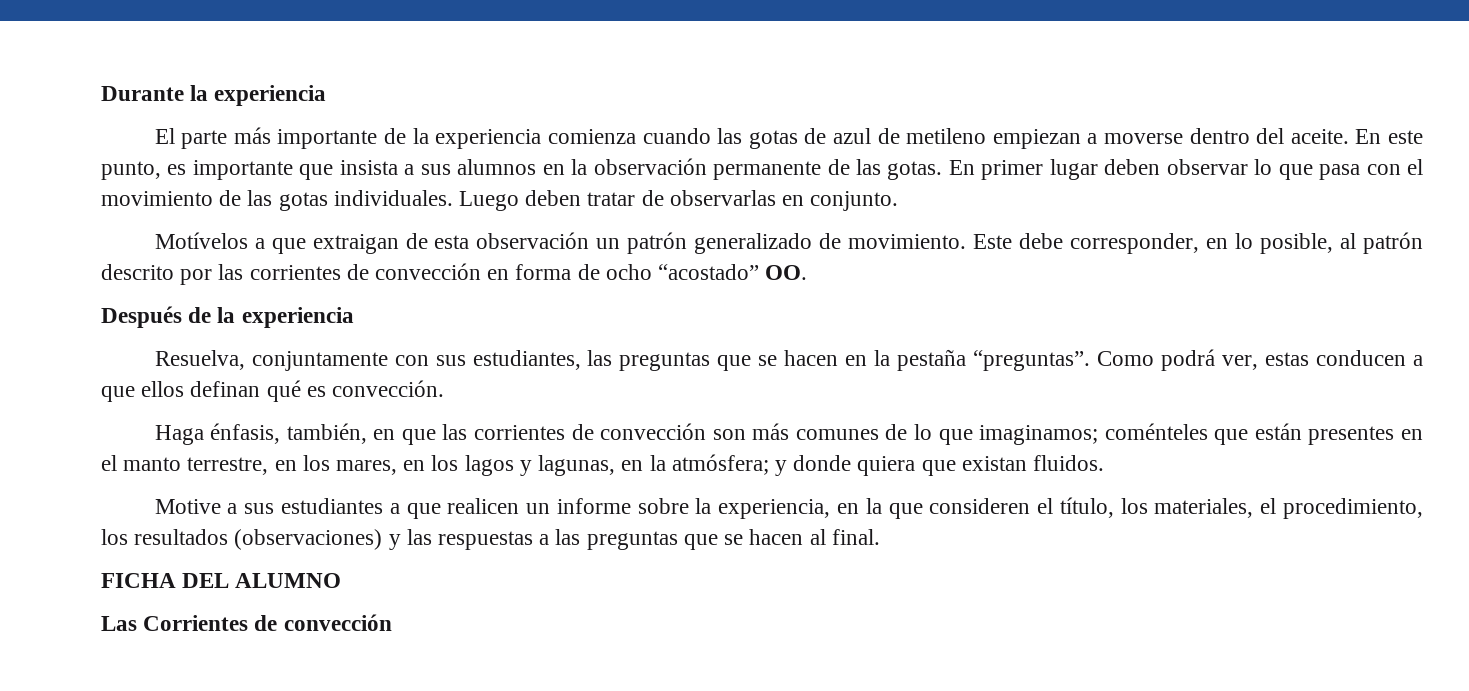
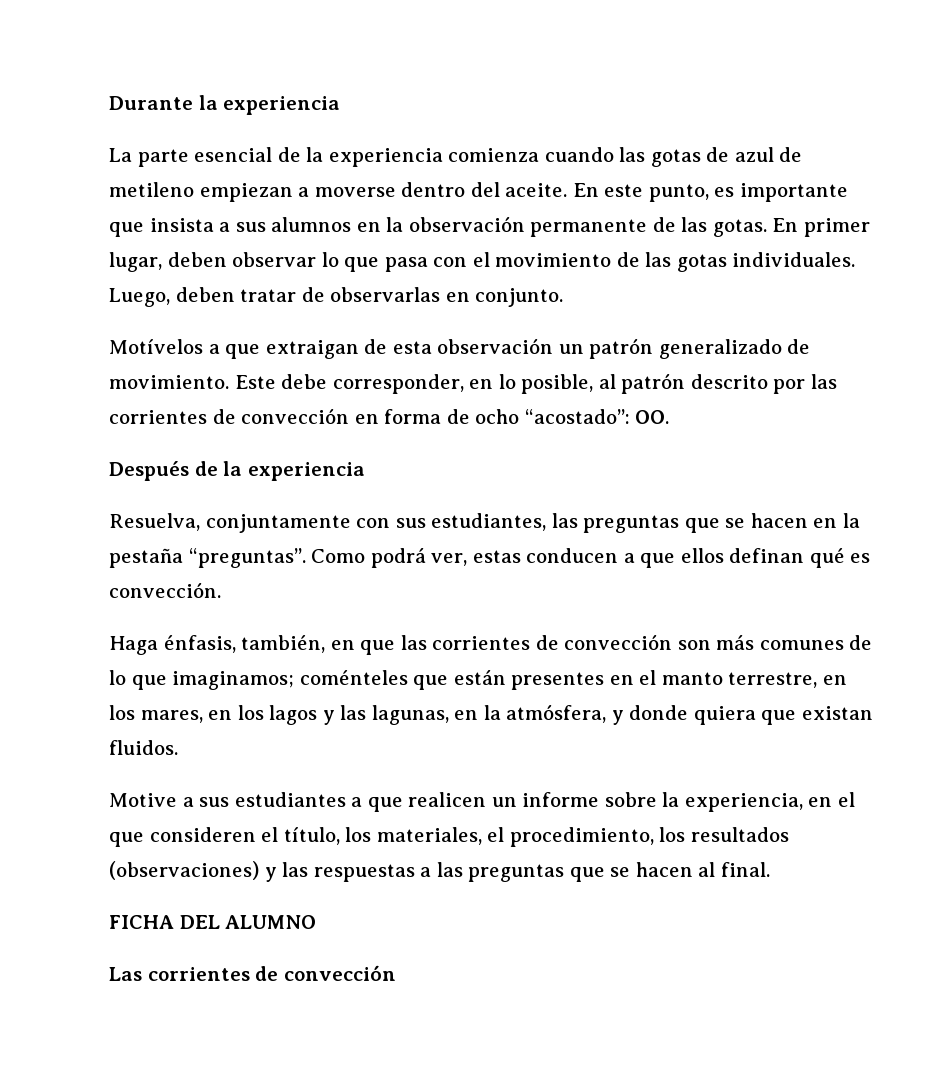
[154,127,378,149] El parte más importante -> [109,147,273,167] La parte esencial
[1049,159,1098,180] lugar -> [109,252,162,272] lugar,
[459,191,520,211] Luego -> [109,288,170,307] Luego,
[658,264,760,280] “acostado” -> [524,409,630,424] “acostado”:
(532, 468) none -> [340,705,367,720] las
[671,454,769,475] atmósfera; -> [506,704,607,723] atmósfera,
[865,498,882,514] la -> [837,792,855,807] el
[143,615,249,631] Corrientes -> [147,967,250,981] corrientes

